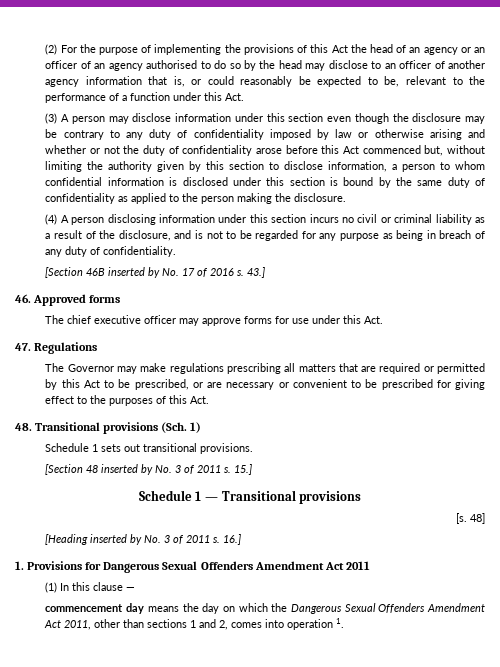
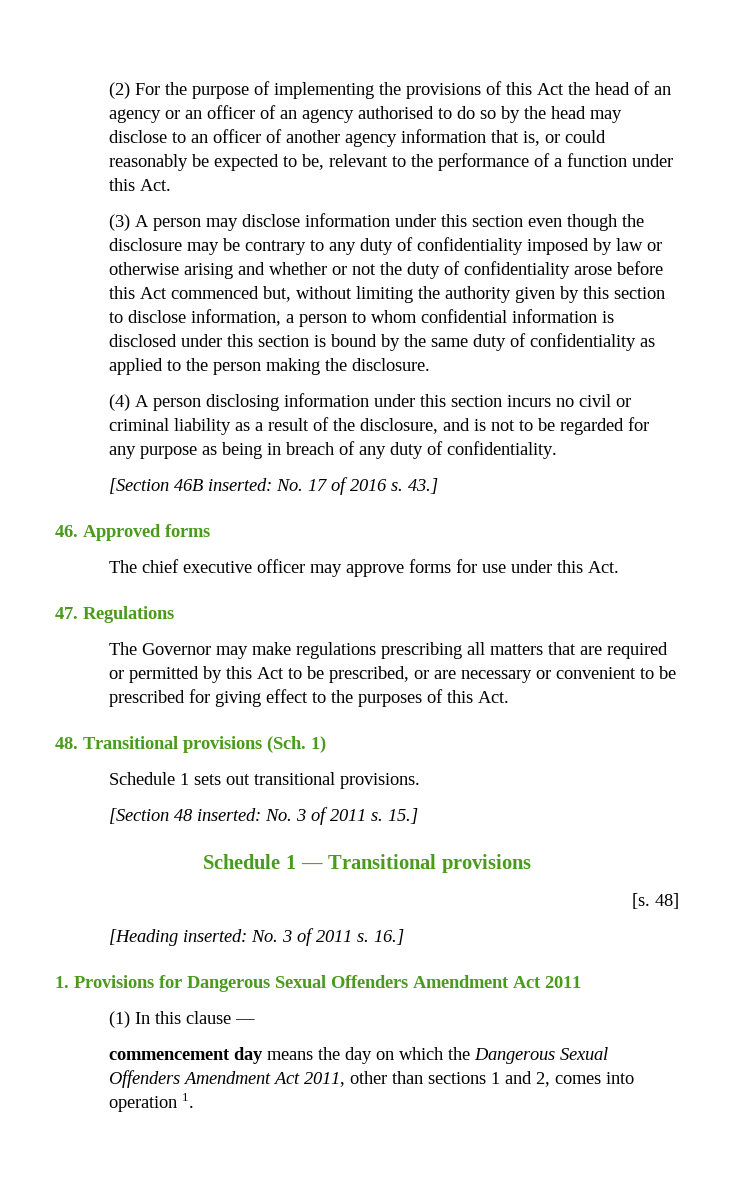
[108,267,161,278] inserted by -> [207,478,272,491] inserted:
[101,464,154,475] inserted by -> [196,808,261,821] inserted:
[90,534,143,545] inserted by -> [182,929,247,942] inserted:

